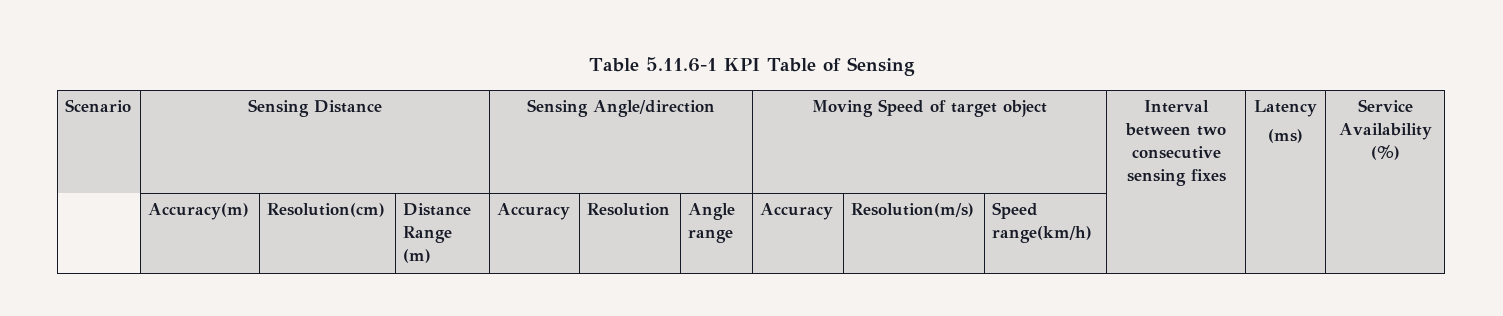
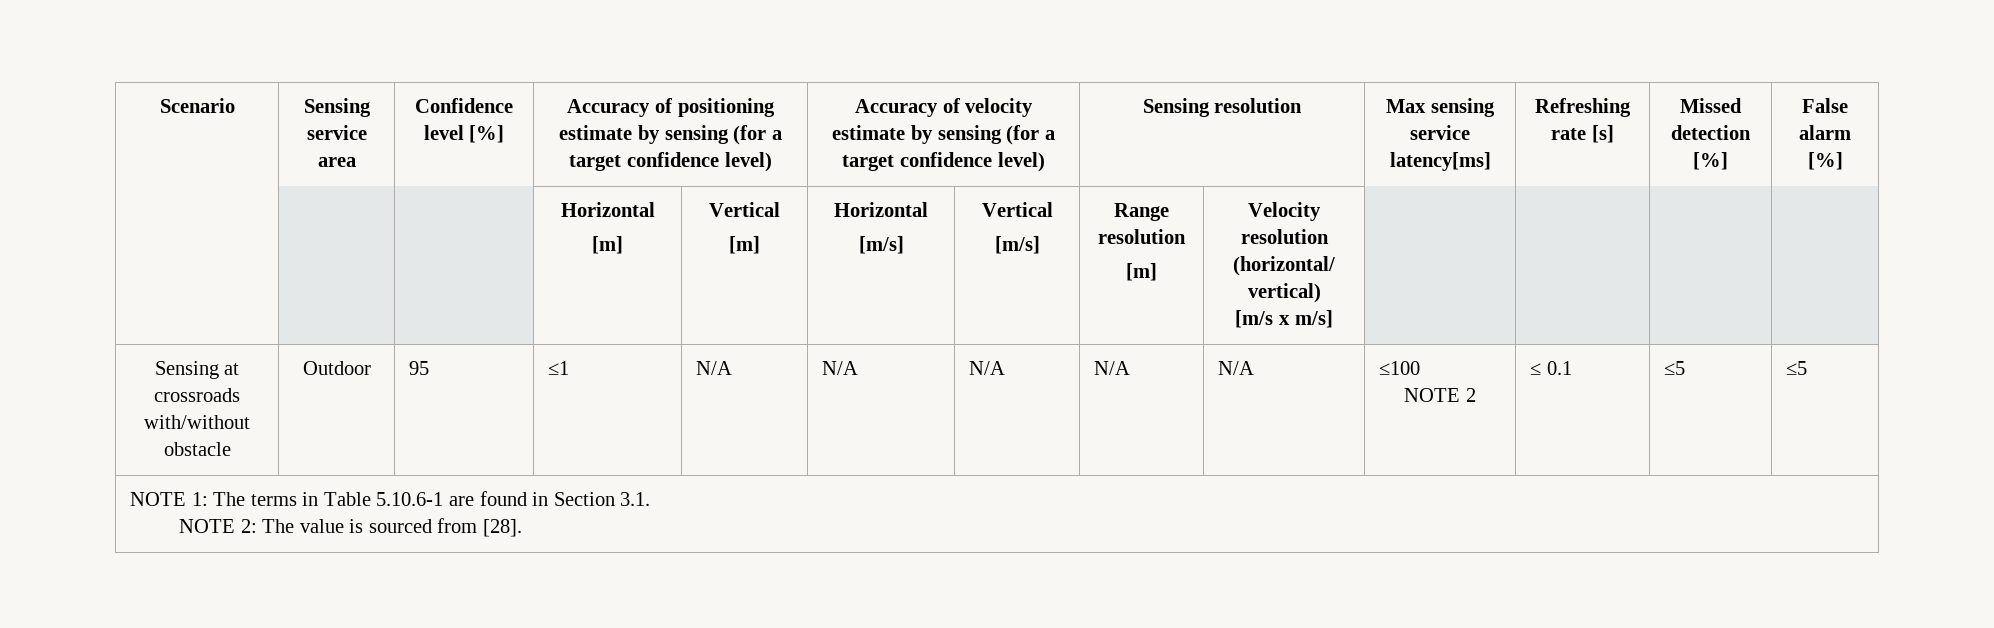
[588,57,916,76] [65,99,132,112] [248,99,382,117] [527,99,715,117] [812,99,1047,117] [1144,100,1209,113] [1125,123,1226,136] [1131,146,1221,159] [1126,169,1226,186] [1254,100,1317,117] [1268,129,1303,143] [1357,99,1413,112] [1338,123,1432,140] [1370,145,1400,160] [148,203,250,220] [267,203,386,217] [403,203,472,216] [403,226,453,243] [403,249,432,263] [497,203,571,220] [587,203,671,216] [688,203,736,220] [688,229,734,243] [760,203,834,220] [851,203,975,217] [992,202,1039,219] [992,226,1093,243] Table 5.11.6-1 KPI Table of Sensing // Scenario | Sensing Distance | Sensing Angle/direction | Moving Speed of target object | Interval between two consecutive sensing fixes | Latency // (ms) | Service Availability (%) // | Accuracy(m) | Resolution(cm) | Distance Range (m) | Accuracy | Resolution | Angle range | Accuracy | Resolution(m/s) | Speed range(km/h) | | | -> [159,98,235,113] [303,98,371,117] [306,125,367,140] [317,157,356,167] [415,98,513,113] [423,125,505,143] [567,98,775,117] [559,125,782,145] [569,152,772,172] [854,98,1034,117] [832,125,1055,145] [842,152,1045,172] [1142,98,1303,117] [1386,98,1495,117] [1410,125,1470,140] [1389,152,1491,171] [1535,98,1631,117] [1551,125,1614,143] [1680,98,1742,113] [1671,125,1751,140] [1693,152,1728,170] [1802,98,1848,113] [1799,125,1851,140] [1807,152,1843,170] [560,202,655,217] [592,236,623,254] [709,202,780,217] [729,236,760,254] [834,202,928,217] [858,236,904,254] [981,202,1053,217] [994,236,1040,254] [1114,203,1169,221] [1098,229,1186,244] [1126,263,1157,281] [1248,202,1321,221] [1240,229,1329,244] [1233,256,1335,276] [1247,283,1321,303] [1235,310,1333,328] [154,361,240,379] [154,388,240,402] [144,415,250,429] [163,442,231,456] [302,361,371,375] [409,361,430,375] [548,361,570,375] [696,361,733,375] [822,361,859,375] [969,361,1006,375] [1094,361,1131,375] [1218,361,1255,375] [1379,361,1421,375] [1404,388,1476,402] [1530,361,1572,375] [1664,361,1686,375] [1786,361,1808,375] [130,491,651,506] [179,518,522,537] Scenario | Sensing service area | Confidence level [%] | Accuracy of positioning estimate by sensing (for a target confidence level) | Accuracy of velocity estimate by sensing (for a target confidence level) | Sensing resolution | Max sensing service latency[ms] | Refreshing rate [s] | Missed detection [%] | False alarm [%] // | | | Horizontal // [m] | Vertical // [m] | Horizontal // [m/s] | Vertical // [m/s] | Range resolution // [m] | Velocity resolution (horizontal/ vertical) // [m/s x m/s] | | | | // Sensing at crossroads with/without obstacle | Outdoor | 95 | ≤1 | N/A | N/A | N/A | N/A | N/A | ≤100 // NOTE 2 | ≤ 0.1 | ≤5 | ≤5 // NOTE 1: The terms in Table 5.10.6-1 are found in Section 3.1. // NOTE 2: The value is sourced from [28].

